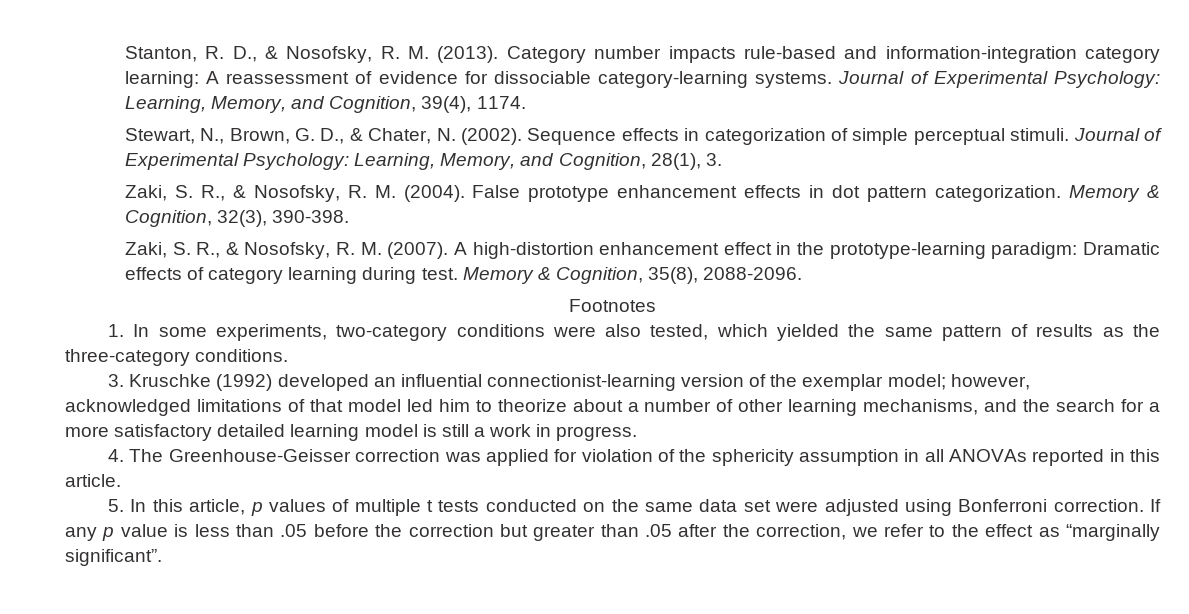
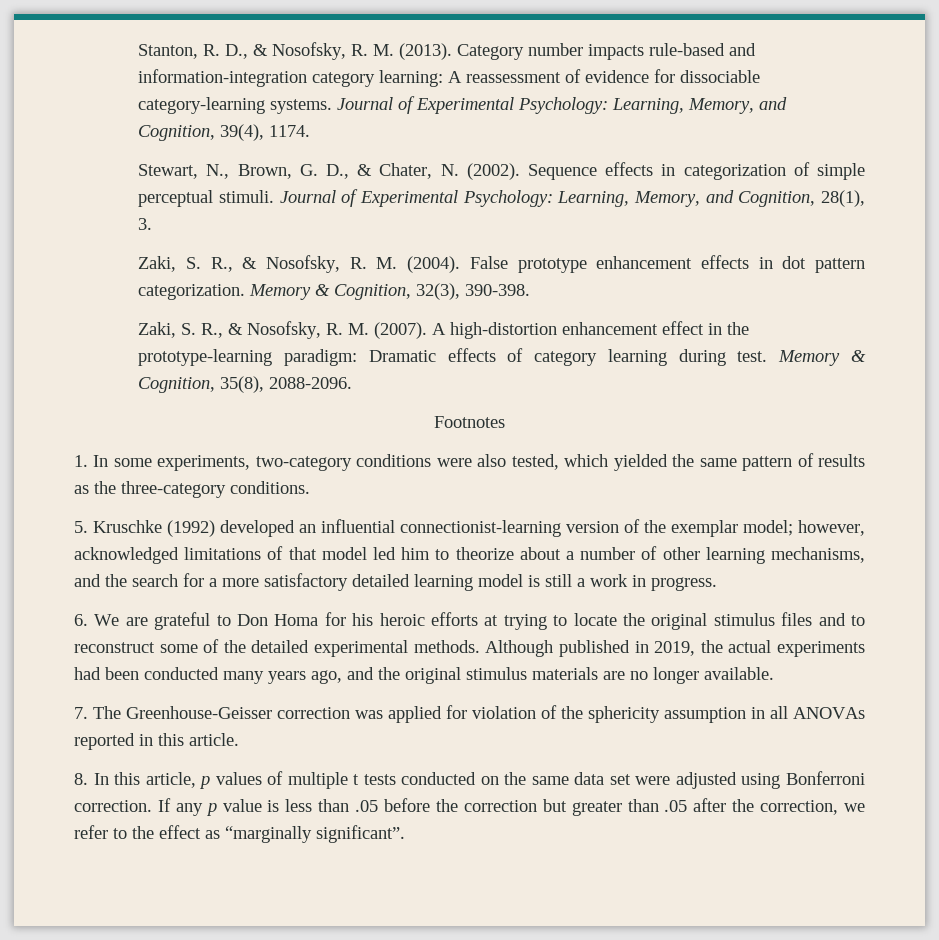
[108,374,125,387] 3. -> [74,521,88,533] 5.
[108,449,125,462] 4. -> [74,612,865,630] [74,639,866,657] [74,667,774,684] [74,707,88,719] 6. We are grateful to Don Homa for his heroic efforts at trying to locate the original stimulus files and to reconstruct some of the detailed experimental methods. Although published in 2019, the actual experiments had been conducted many years ago, and the original stimulus materials are no longer available. // 7.
[108,499,125,512] 5. -> [74,773,88,785] 8.

